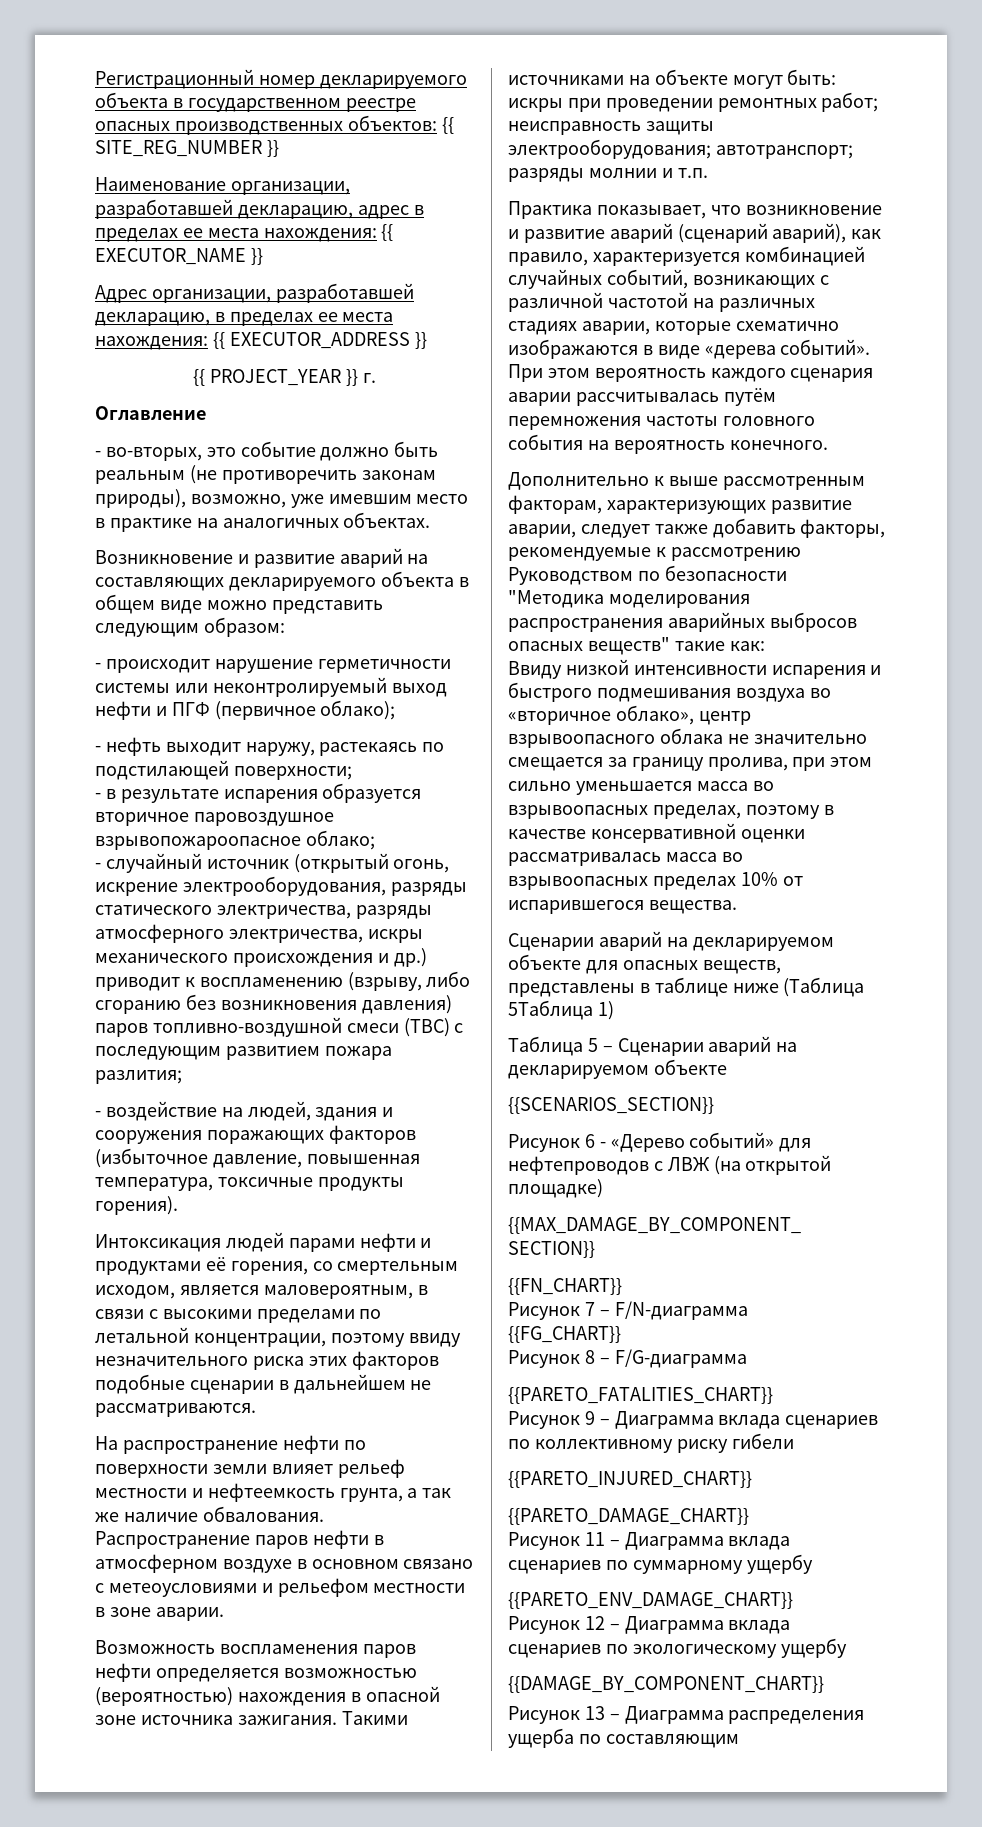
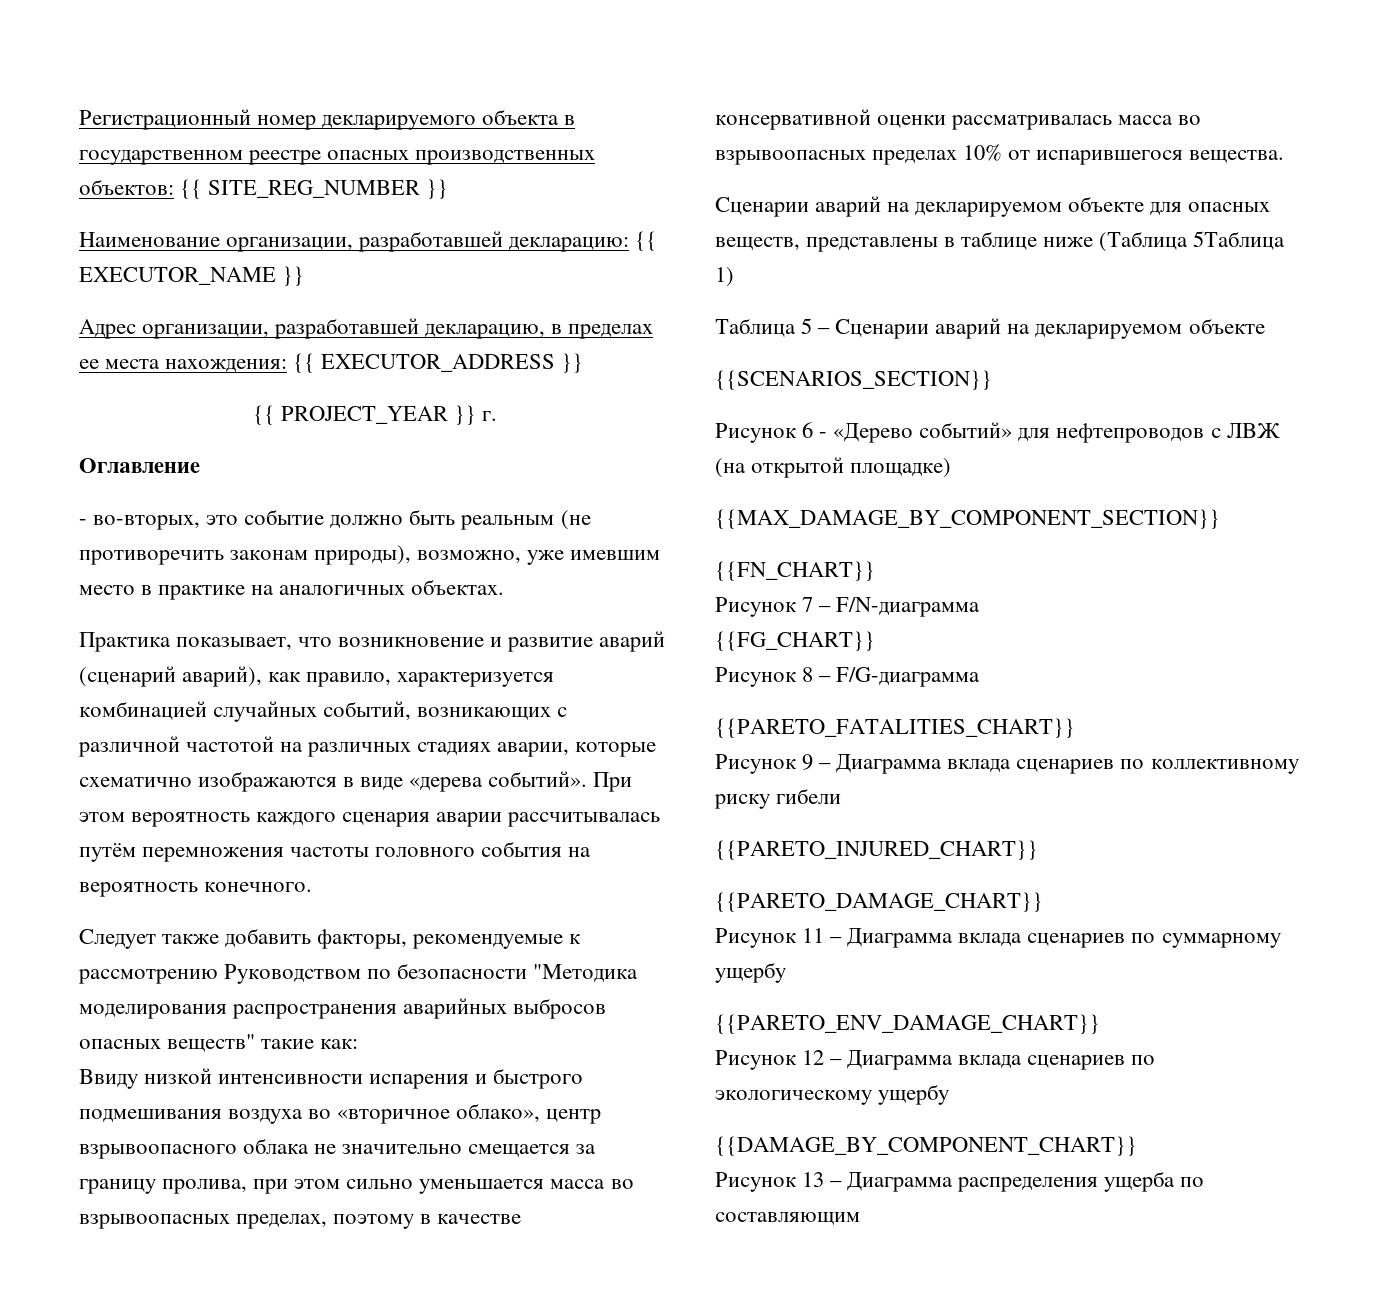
[237,205,424,219] [95,228,377,242] декларацию, адрес в пределах ее места нахождения: -> [509,237,630,252] декларацию:
[95,548,429,568] [95,571,469,591] [95,594,383,614] [95,617,285,637] [95,659,451,673] [95,677,447,697] [95,700,396,720] [95,737,445,756] [95,760,352,780] [95,783,422,803] [95,812,334,826] [95,830,375,850] [95,853,450,873] [95,876,467,896] [95,905,432,919] [95,924,423,943] [95,948,427,967] [95,971,471,991] [95,994,452,1014] [95,1017,464,1037] [95,1046,392,1060] [95,1070,182,1084] [95,1101,394,1121] [95,1125,416,1144] [95,1148,420,1168] [95,1177,404,1191] [95,1196,178,1215] [95,1232,432,1252] [95,1257,459,1275] [95,1285,428,1299] [95,1309,382,1323] [95,1327,461,1347] [95,1351,439,1370] [95,1374,432,1394] [95,1403,256,1417] [95,1435,366,1454] [95,1459,405,1478] [95,1483,452,1502] [95,1506,324,1522] [95,1530,384,1549] [95,1554,474,1573] [95,1578,466,1597] [95,1607,224,1621] [95,1640,416,1658] [95,1663,417,1682] [95,1686,440,1706] [95,1711,408,1725] [508,69,837,89] [508,92,879,112] [508,121,714,135] [508,139,853,159] [508,168,708,182] // Возникновение и развитие аварий на составляющих декларируемого объекта в общем виде можно представить следующим образом: // - происходит нарушение герметичности системы или неконтролируемый выход нефти и ПГФ (первичное облако); // - нефть выходит наружу, растекаясь по подстилающей поверхности; // - в результате испарения образуется вторичное паровоздушное взрывопожароопасное облако; // - случайный источник (открытый огонь, искрение электрооборудования, разряды статического электричества, разряды атмосферного электричества, искры механического происхождения и др.) приводит к воспламенению (взрыву, либо сгоранию без возникновения давления) паров топливно-воздушной смеси (ТВС) с последующим развитием пожара разлития; // - воздействие на людей, здания и сооружения поражающих факторов (избыточное давление, повышенная температура, токсичные продукты горения). // Интоксикация людей парами нефти и продуктами её горения, со смертельным исходом, является маловероятным, в связи с высокими пределами по летальной концентрации, поэтому ввиду незначительного риска этих факторов подобные сценарии в дальнейшем не рассматриваются. // На распространение нефти по поверхности земли влияет рельеф местности и нефтеемкость грунта, а так же наличие обвалования. Распространение паров нефти в атмосферном воздухе в основном связано с метеоусловиями и рельефом местности в зоне аварии. // Возможность воспламенения паров нефти определяется возможностью (вероятностью) нахождения в опасной зоне источника зажигания. Такими источниками на объекте могут быть: искры при проведении ремонтных работ; неисправность защиты электрооборудования; автотранспорт; разряды молнии и т.п. -> (505, 587) none
[508,472,865,490] [508,495,852,514] [508,524,650,538] Дополнительно к выше рассмотренным факторам, характеризующих развитие аварии, следует -> [79,929,156,949] Cледует

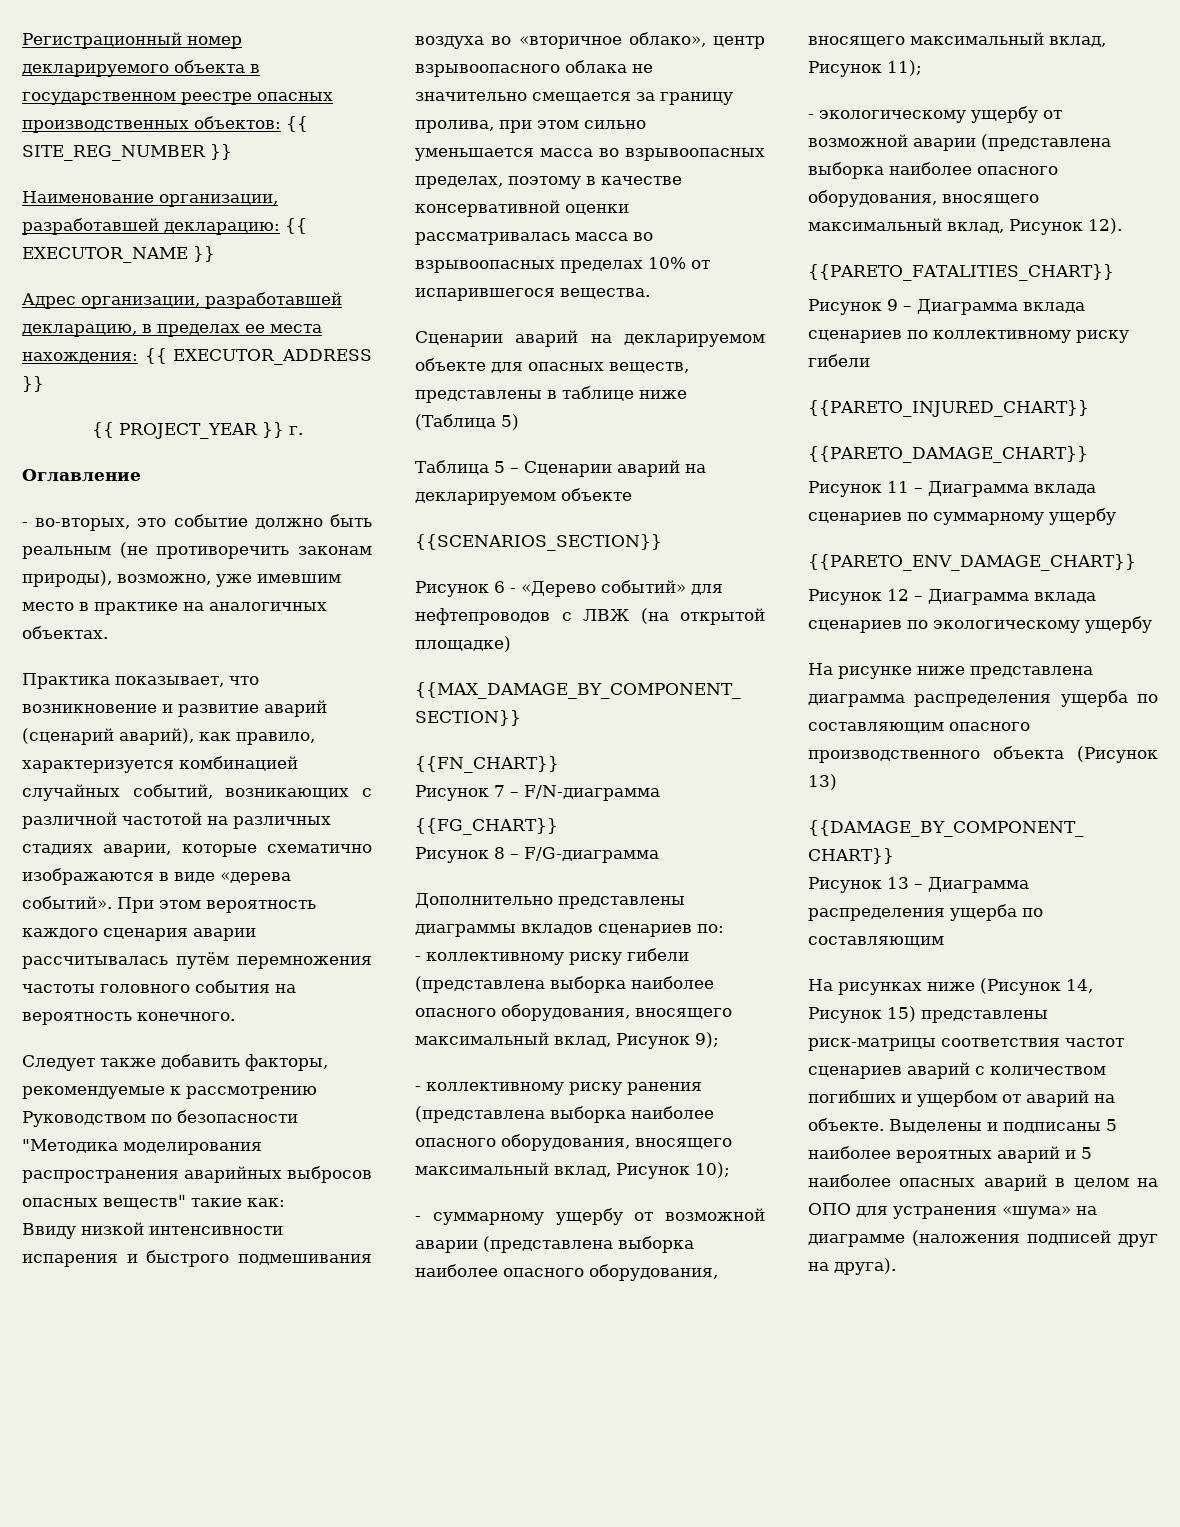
[1193,231,1286,251] [715,267,734,287] 5Таблица 1) -> [501,414,519,430] 5)
(981, 677) none -> [415,893,685,909] [415,924,724,937] [415,948,689,965] [415,976,714,993] [415,1004,732,1021] [415,1032,719,1049] [415,1082,702,1095] [415,1106,714,1123] [415,1134,732,1151] [415,1162,730,1179] [415,1208,765,1225] [415,1236,694,1253] [415,1264,718,1281] [808,32,1106,47] [808,60,922,77] [808,106,1062,123] [808,134,1111,151] [808,162,1058,179] [808,190,1039,207] [808,218,1122,235] // Дополнительно представлены диаграммы вкладов сценариев по: // - коллективному риску гибели (представлена выборка наиболее опасного оборудования, вносящего максимальный вклад, Рисунок 9); // - коллективному риску ранения (представлена выборка наиболее опасного оборудования, вносящего максимальный вклад, Рисунок 10); // - суммарному ущербу от возможной аварии (представлена выборка наиболее опасного оборудования, вносящего максимальный вклад, Рисунок 11); // - экологическому ущербу от возможной аварии (представлена выборка наиболее опасного оборудования, вносящего максимальный вклад, Рисунок 12).
(950, 1094) none -> [808,663,1093,679] [808,690,1158,707] [808,722,1030,733] [808,746,1158,763] [808,774,837,790] // На рисунке ниже представлена диаграмма распределения ущерба по составляющим опасного производственного объекта (Рисунок 13)
(860, 1219) none -> [808,978,1093,995] [808,1006,1048,1023] [808,1038,1124,1051] [808,1062,1106,1079] [808,1090,1115,1107] [808,1118,1117,1133] [808,1146,1092,1163] [808,1174,1158,1191] [808,1203,1097,1219] [808,1230,1158,1247] [808,1258,896,1275] // На рисунках ниже (Рисунок 14, Рисунок 15) представлены риск-матрицы соответствия частот сценариев аварий с количеством погибших и ущербом от аварий на объекте. Выделены и подписаны 5 наиболее вероятных аварий и 5 наиболее опасных аварий в целом на ОПО для устранения «шума» на диаграмме (наложения подписей друг на друга).

